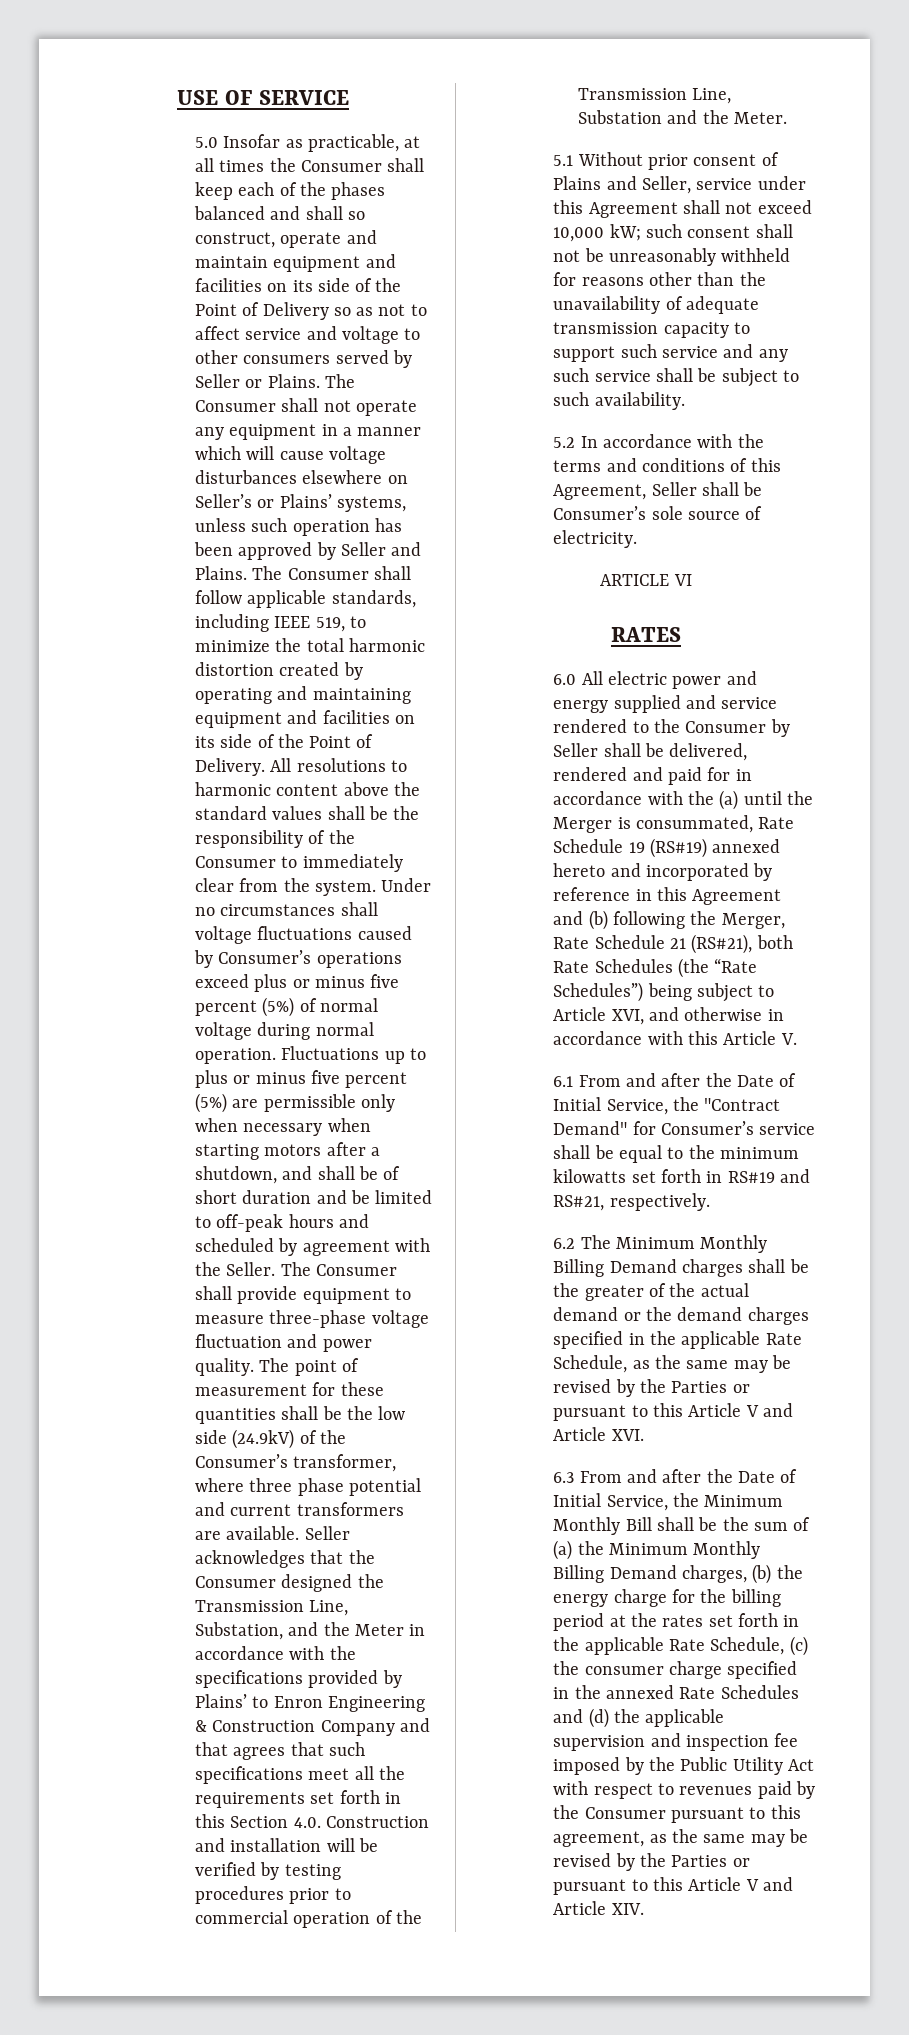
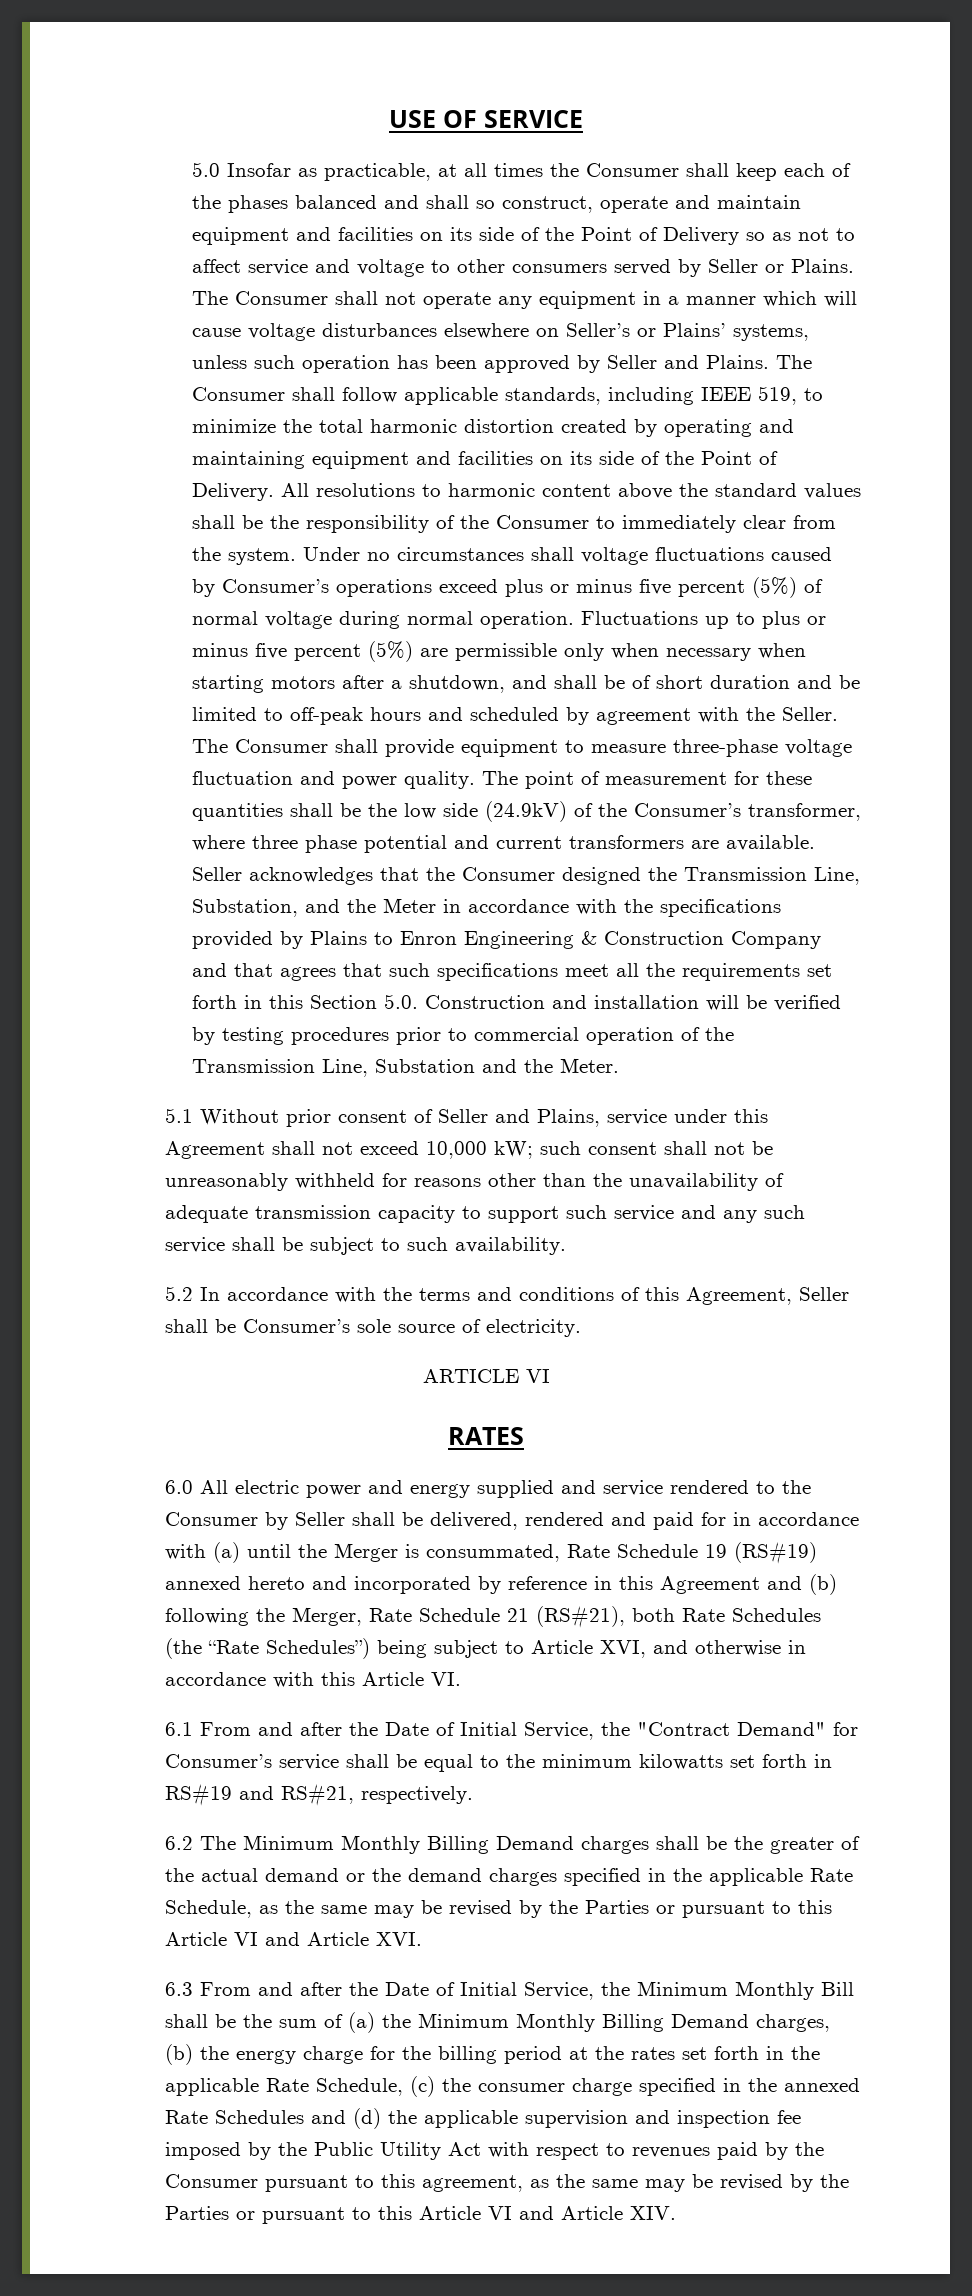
[195,1694,247,1708] Plains’ -> [310,931,368,945] Plains
[293,1817,321,1828] 4.0. -> [384,994,419,1009] 5.0.
[553,176,692,194] Plains and Seller, -> [437,1109,600,1127] Seller and Plains,
[688,791,715,805] the -> (206, 1552) none
[780,1033,797,1045] V. -> [430,1672,461,1686] VI.
[745,1405,759,1417] V -> [233,1932,258,1946] VI
[745,1879,759,1891] V -> [487,2206,512,2220] VI

